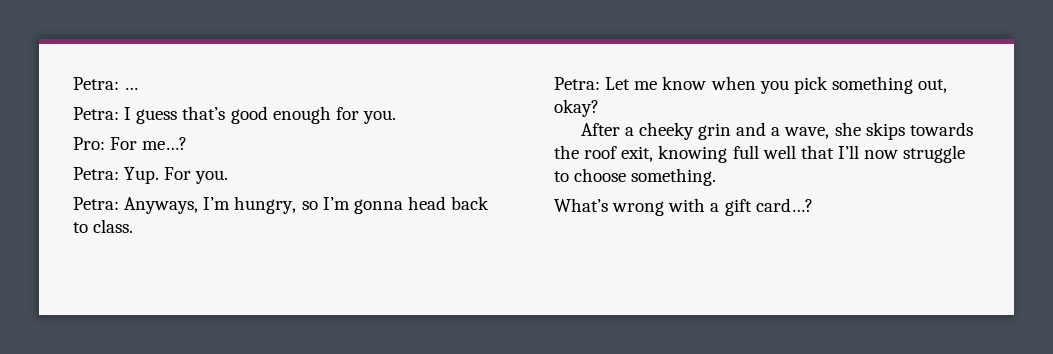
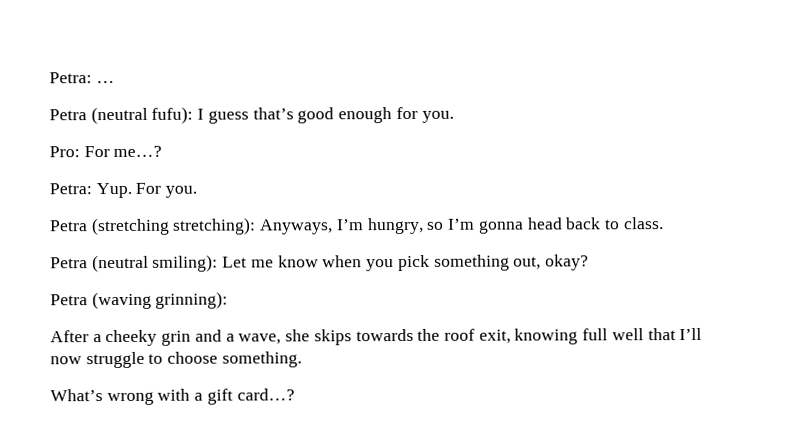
[73,107,119,120] Petra: -> [49,106,194,125] Petra (neutral fufu):
[73,197,119,210] Petra: -> [50,217,257,236] Petra (stretching stretching):
[554,77,600,90] Petra: -> [50,254,219,273] Petra (neutral smiling):
(599, 108) none -> [50,291,229,310] // Petra (waving grinning):

